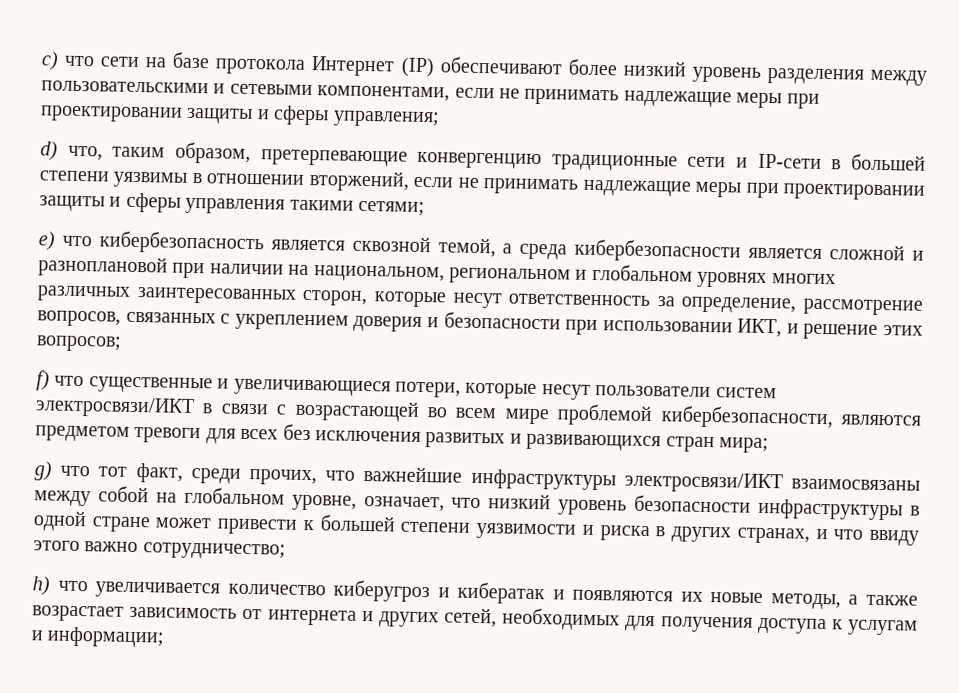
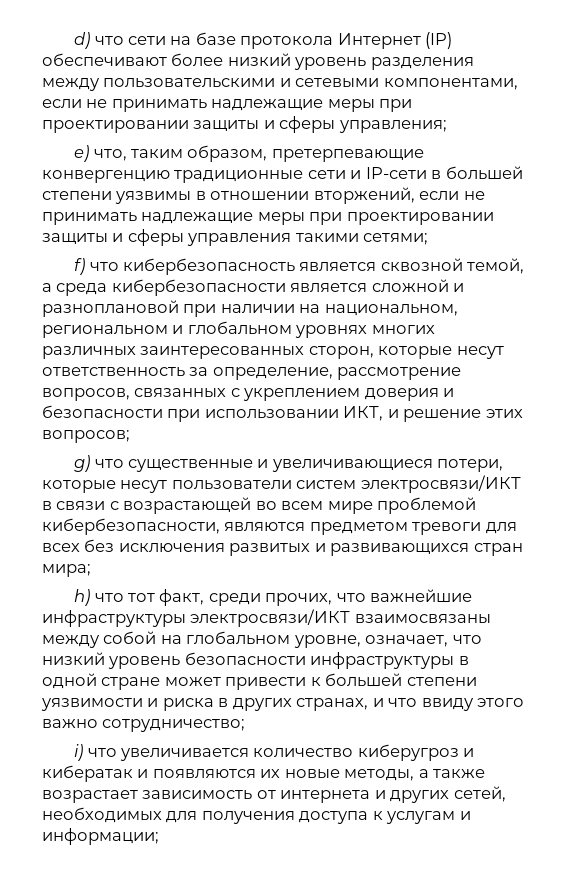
[41,51,59,71] c) -> [74,32,91,49] d)
[40,141,58,161] d) -> [74,145,90,162] e)
[38,231,55,251] e) -> [74,258,86,275] f)
[36,370,50,391] f) -> [74,455,91,472] g)
[34,461,52,481] g) -> [74,589,91,606] h)
[32,576,50,596] h) -> [74,744,84,761] i)

